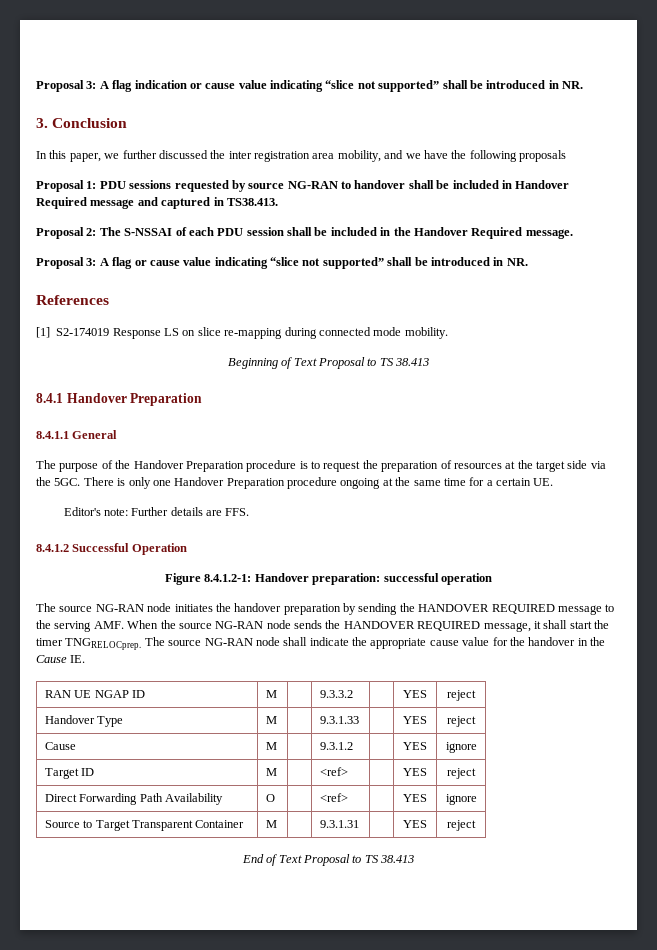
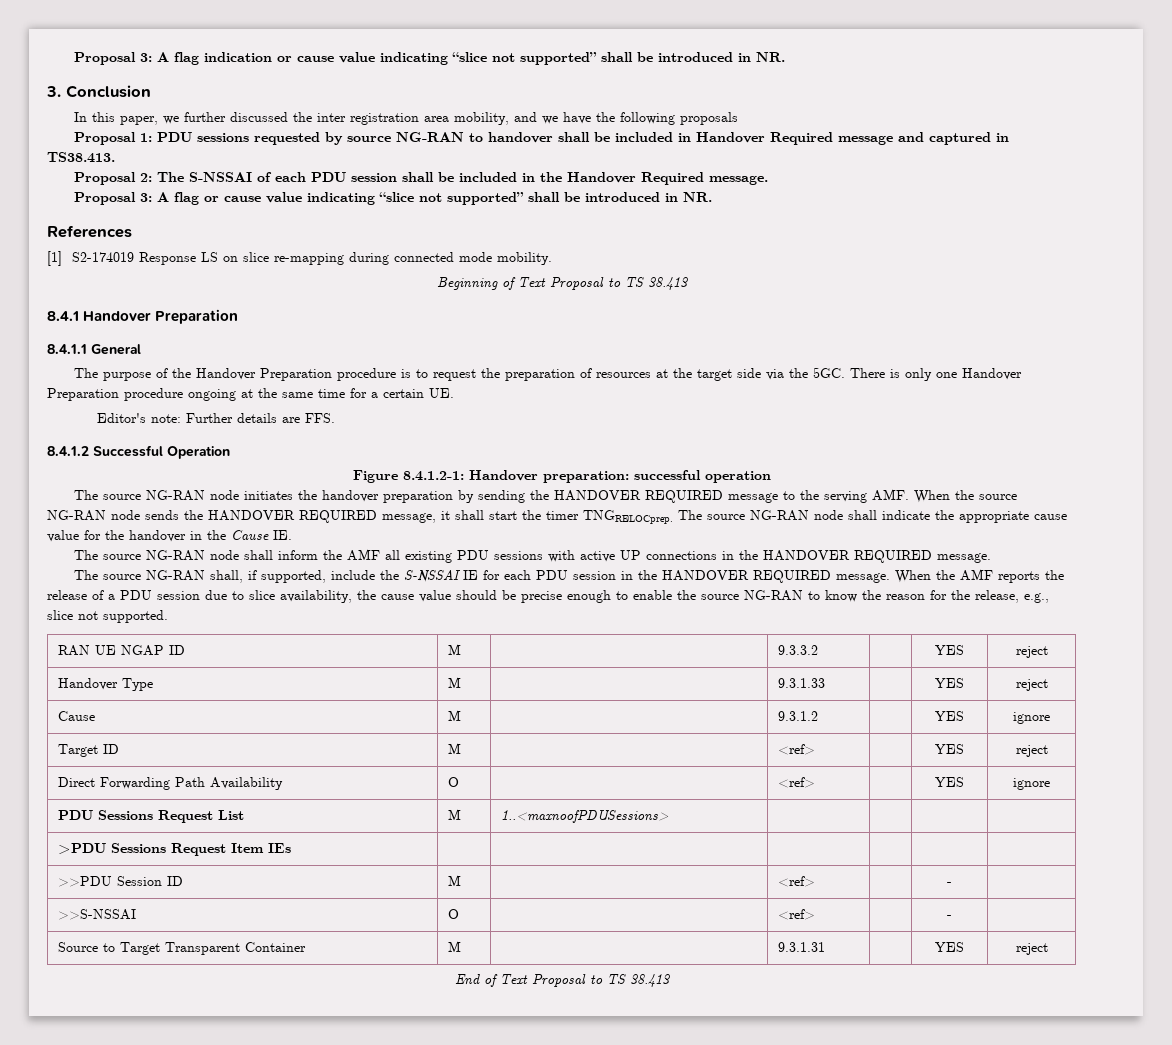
(86, 659) none -> [73,549,991,563] [73,569,1064,583] [47,590,1049,603] [47,610,168,623] // The source NG-RAN node shall inform the AMF all existing PDU sessions with active UP connections in the HANDOVER REQUIRED message. // The source NG-RAN shall, if supported, include the S-NSSAI IE for each PDU session in the HANDOVER REQUIRED message. When the AMF reports the release of a PDU session due to slice availability, the cause value should be precise enough to enable the source NG-RAN to know the reason for the release, e.g., slice not supported.
(477, 799) none -> [58,810,245,823] [448,809,462,820] [501,810,670,823] [58,843,292,856] [58,876,184,887] [448,875,462,886] [778,876,816,887] [947,882,952,886] [58,909,137,920] [448,909,460,919] [778,909,816,920] [947,915,952,919] // PDU Sessions Request List | M | 1..<maxnoofPDUSessions> | | | | // >PDU Sessions Request Item IEs | | | | | | // >>PDU Session ID | M | | <ref> | | - | // >>S-NSSAI | O | | <ref> | | - |

